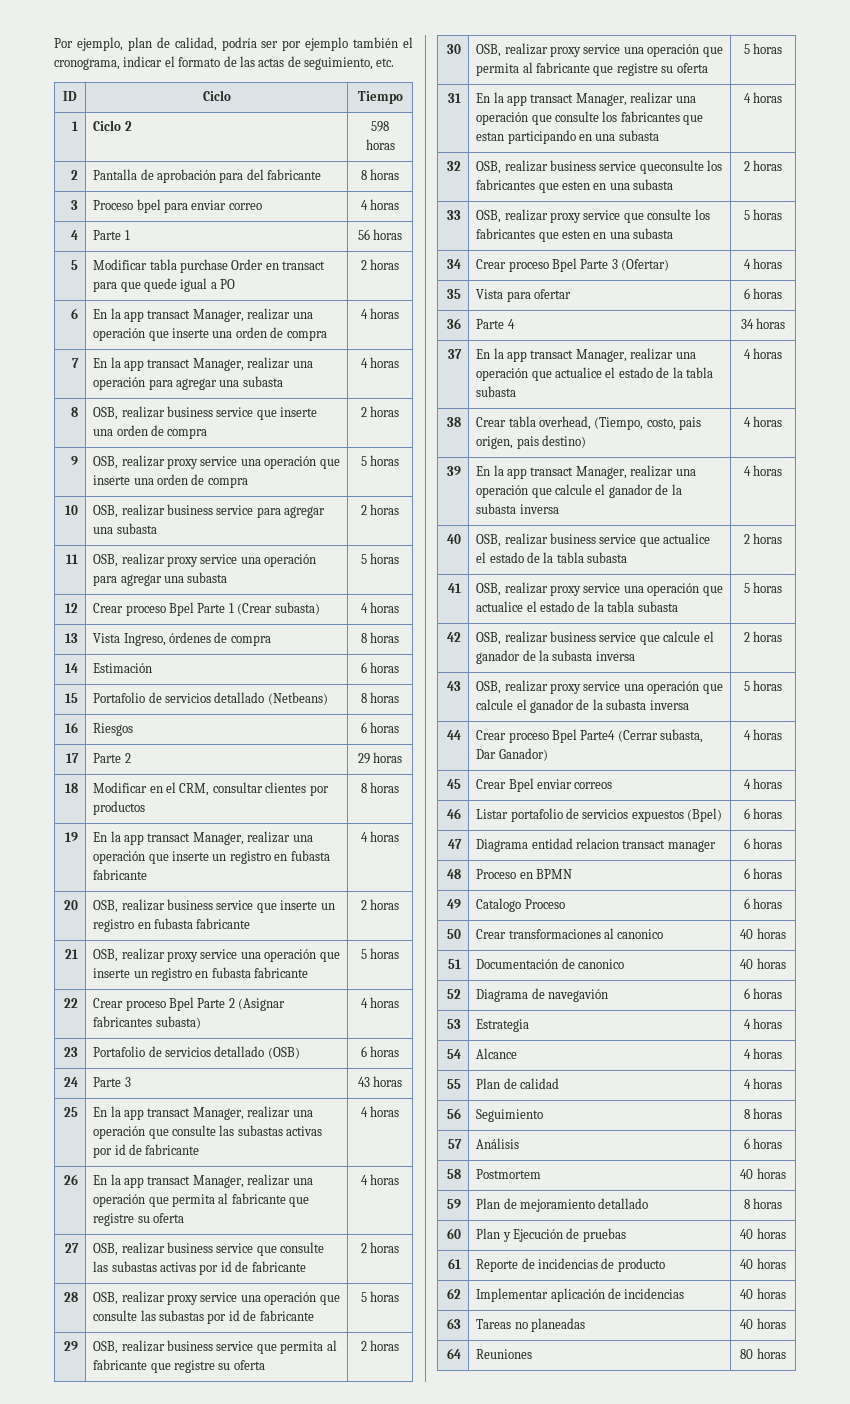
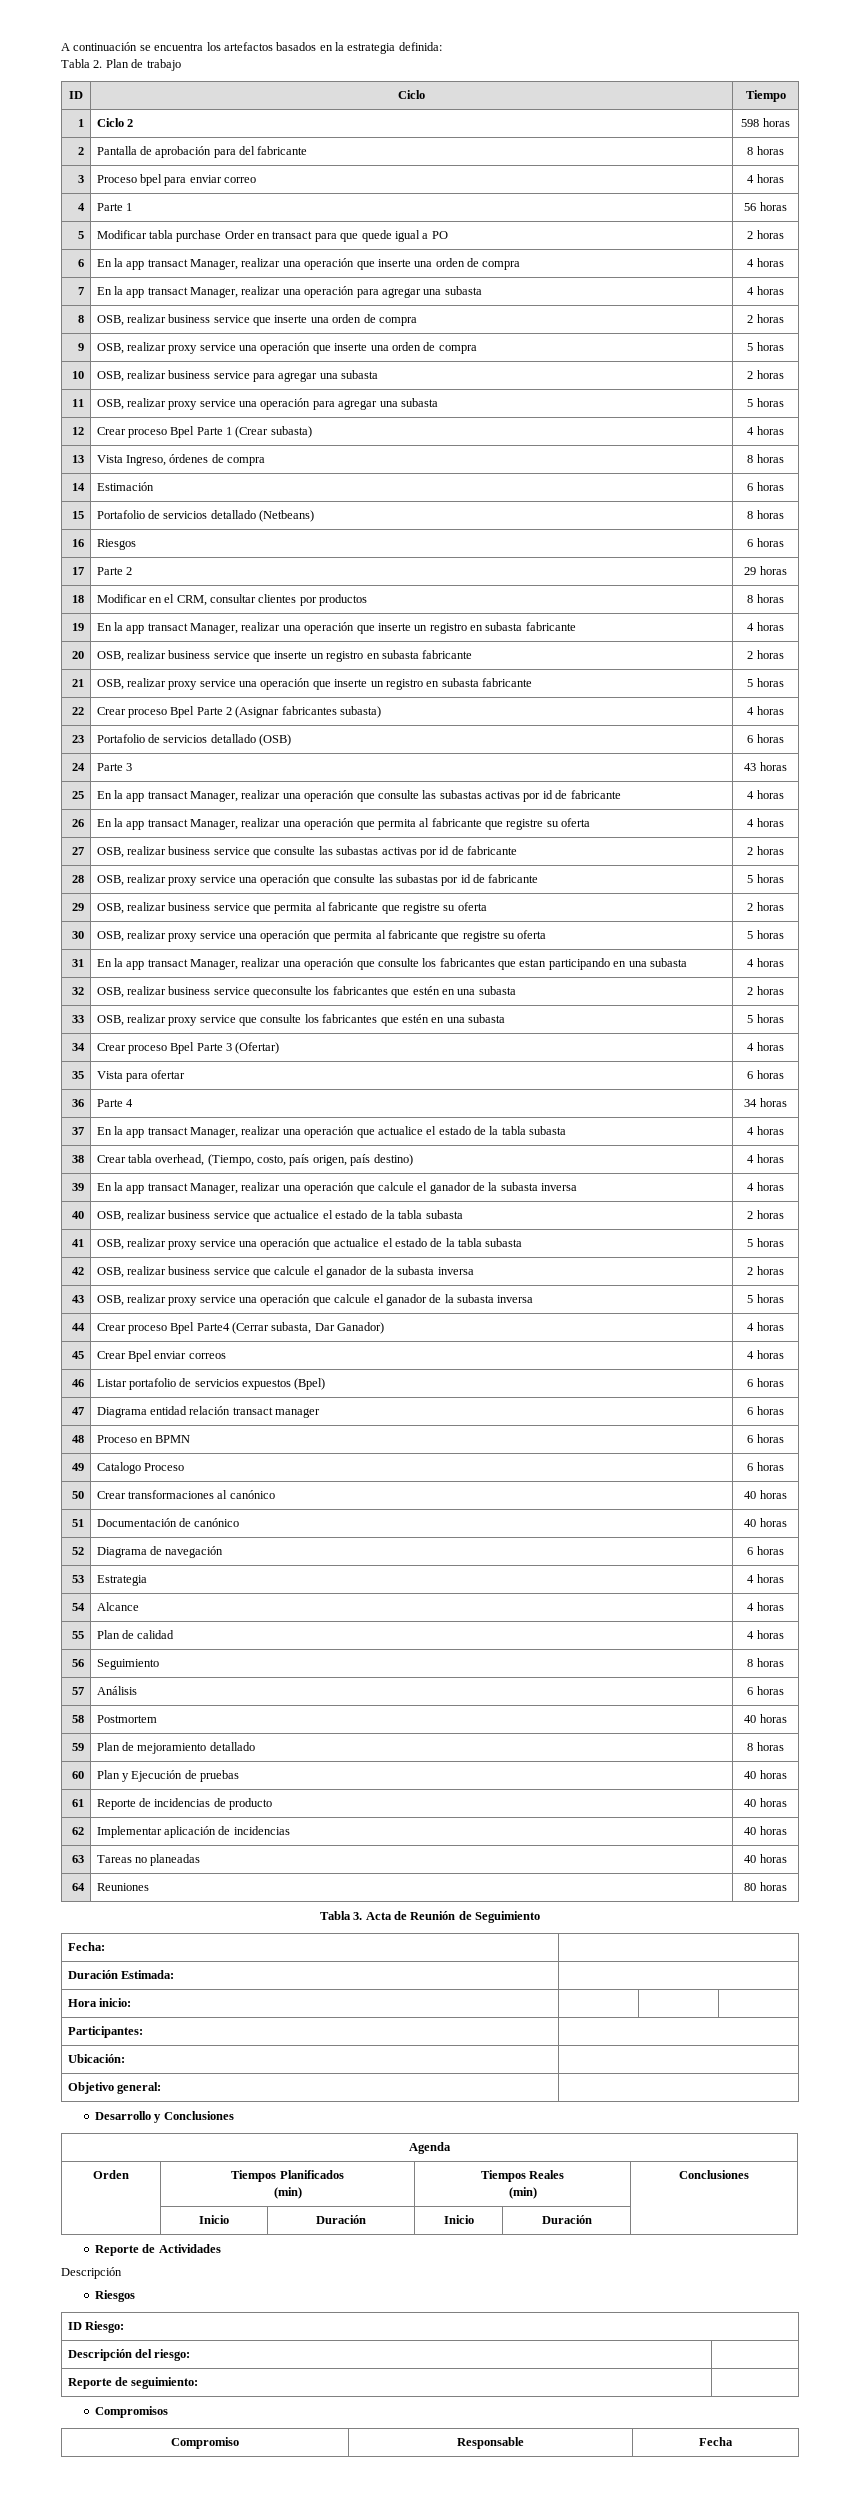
[54,37,413,51] [54,56,395,70] Por ejemplo, plan de calidad, podría ser por ejemplo también el cronograma, indicar el formato de las actas de seguimiento, etc. -> [61,42,442,54] [61,59,181,71] A continuación se encuentra los artefactos basados en la estrategia definida: // Tabla 2. Plan de trabajo
[290,850,330,861] fubasta -> [485,622,523,631] subasta
[154,918,194,929] fubasta -> [381,650,419,659] subasta
[211,967,251,978] fubasta -> [441,678,479,687] subasta
[562,181,591,190] esten -> [412,986,440,995] estén
[562,230,591,239] esten -> [401,1014,429,1023] estén
[679,417,702,430] [476,436,539,449] pais origen, pais -> [289,1154,371,1166] país origen, país
[576,838,620,849] relacion -> [189,1406,231,1415] relación
[617,929,664,939] canonico -> [229,1490,275,1499] canónico
[578,959,625,969] canonico -> [194,1518,240,1527] canónico
[548,989,609,1002] navegavión -> [165,1546,224,1558] navegación
(786, 1353) none -> [319,1911,541,1923] [67,1942,105,1951] [67,1970,174,1979] [67,1998,131,2007] [67,2026,143,2038] [67,2054,125,2063] [67,2082,161,2094] [94,2111,234,2123] [409,2142,451,2154] [93,2170,129,2179] [231,2170,344,2182] [273,2187,302,2199] [480,2170,565,2182] [508,2187,537,2199] [679,2170,749,2179] [199,2215,229,2224] [316,2215,366,2224] [443,2215,474,2224] [541,2215,592,2224] [94,2244,221,2256] [61,2267,122,2279] [94,2290,135,2302] [67,2321,124,2333] [67,2349,191,2361] [67,2377,199,2389] [94,2406,168,2418] [171,2437,239,2449] [457,2437,524,2449] [699,2437,733,2446] // Tabla 3. Acta de Reunión de Seguimiento // Fecha: | // Duración Estimada: | // Hora inicio: | | | // Participantes: | // Ubicación: | // Objetivo general: | // Desarrollo y Conclusiones // Agenda // Orden | Tiempos Planificados // (min) | Tiempos Reales // (min) | Conclusiones // | Inicio | Duración | Inicio | Duración | // Reporte de Actividades // Descripción // Riesgos // ID Riesgo: // Descripción del riesgo: | // Reporte de seguimiento: | // Compromisos // Compromiso | Responsable | Fecha

